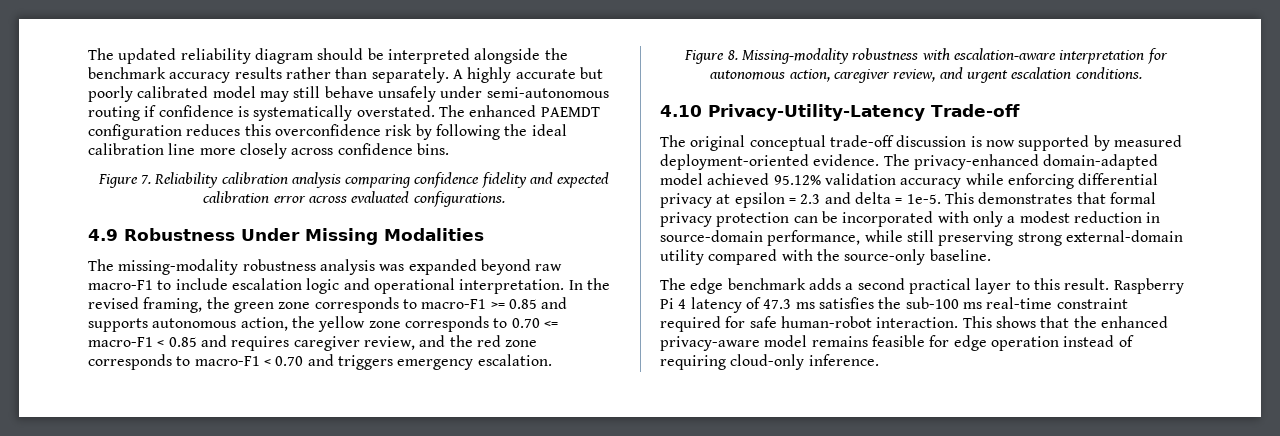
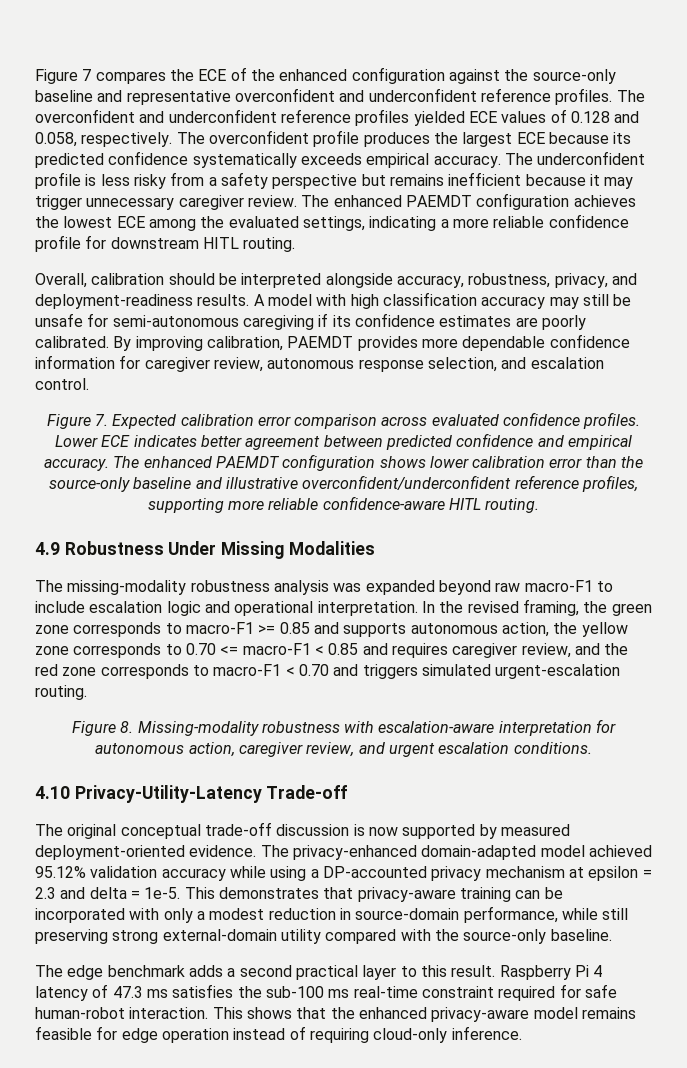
[88,48,568,64] [88,67,603,83] [88,86,609,102] [88,105,600,121] [88,124,567,140] [88,143,449,159] [97,172,610,188] [203,191,505,207] The updated reliability diagram should be interpreted alongside the benchmark accuracy results rather than separately. A highly accurate but poorly calibrated model may still behave unsafely under semi-autonomous routing if confidence is systematically overstated. The enhanced PAEMDT configuration reduces this overconfidence risk by following the ideal calibration line more closely across confidence bins. // Figure 7. Reliability calibration analysis comparing confidence fidelity and expected calibration error across evaluated configurations. -> [35,67,616,84] [35,88,645,105] [35,109,640,126] [35,130,632,147] [35,151,646,168] [35,172,634,189] [35,193,636,210] [35,214,629,231] [35,235,296,252] [35,273,637,288] [35,292,632,309] [35,313,586,330] [35,334,630,351] [35,355,604,372] [35,378,89,390] [46,412,641,429] [55,433,632,450] [43,454,644,471] [49,475,638,492] [147,496,540,513] Figure 7 compares the ECE of the enhanced configuration against the source-only baseline and representative overconfident and underconfident reference profiles. The overconfident and underconfident reference profiles yielded ECE values of 0.128 and 0.058, respectively. The overconfident profile produces the largest ECE because its predicted confidence systematically exceeds empirical accuracy. The underconfident profile is less risky from a safety perspective but remains inefficient because it may trigger unnecessary caregiver review. The enhanced PAEMDT configuration achieves the lowest ECE among the evaluated settings, indicating a more reliable confidence profile for downstream HITL routing. // Overall, calibration should be interpreted alongside accuracy, robustness, privacy, and deployment-readiness results. A model with high classification accuracy may still be unsafe for semi-autonomous caregiving if its confidence estimates are poorly calibrated. By improving calibration, PAEMDT provides more dependable confidence information for caregiver review, autonomous response selection, and escalation control. // Figure 7. Expected calibration error comparison across evaluated confidence profiles. Lower ECE indicates better agreement between predicted confidence and empirical accuracy. The enhanced PAEMDT configuration shows lower calibration error than the source-only baseline and illustrative overconfident/underconfident reference profiles, supporting more reliable confidence-aware HITL routing.
[397,354,552,370] emergency escalation. -> [421,664,621,679] [35,685,87,700] simulated urgent-escalation routing.
[1007,173,1159,189] [660,193,712,208] enforcing differential privacy -> [270,866,565,881] using a DP-accounted privacy mechanism
[1109,192,1156,204] [660,212,790,227] formal privacy protection -> [357,887,511,902] privacy-aware training

